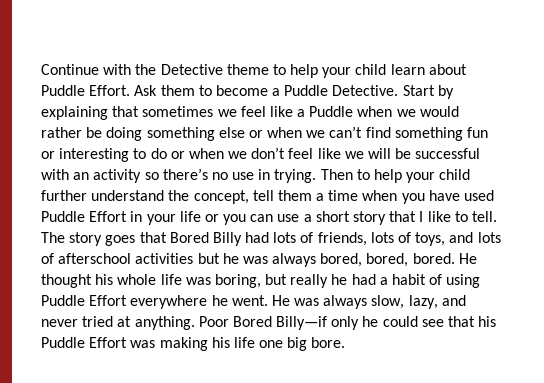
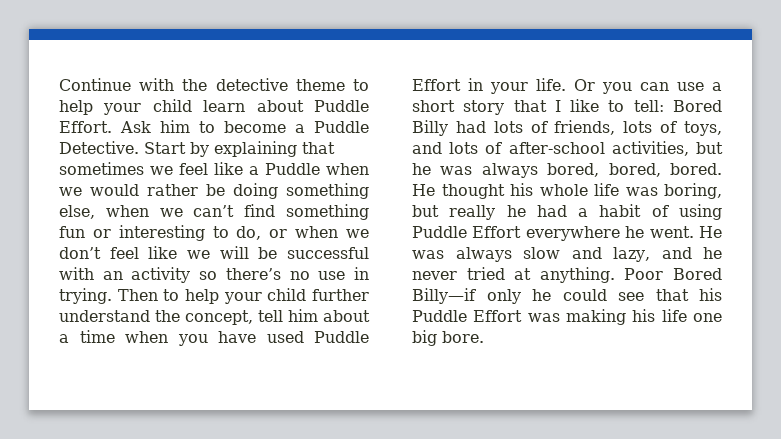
[160,64,223,75] Detective -> [215,78,288,91] detective
[160,85,195,96] them -> [160,120,190,133] him
[218,127,263,138] else or -> [59,205,95,219] else,
[150,148,167,159] do -> [236,226,262,240] do,
[277,190,312,201] them -> [288,309,370,322] him about
[179,211,219,222] life or -> [536,78,595,91] life. Or
[471,211,497,222] [41,232,167,246] tell. The story goes that -> [633,100,664,112] tell:
[58,253,194,264] afterschool activities -> [508,141,689,156] after-school activities,
[371,295,405,309] slow, -> [523,247,602,259] slow and
(466, 300) none -> [703,247,722,259] he

